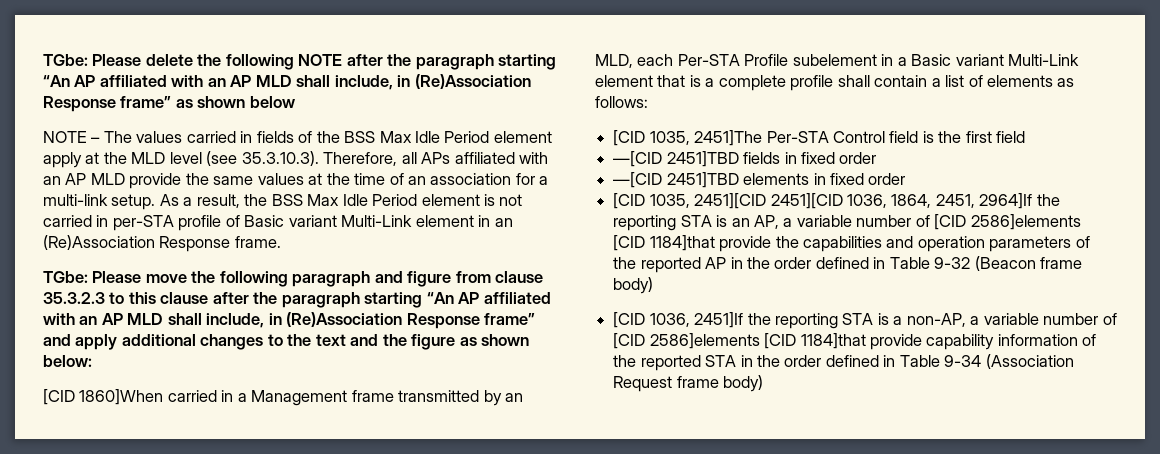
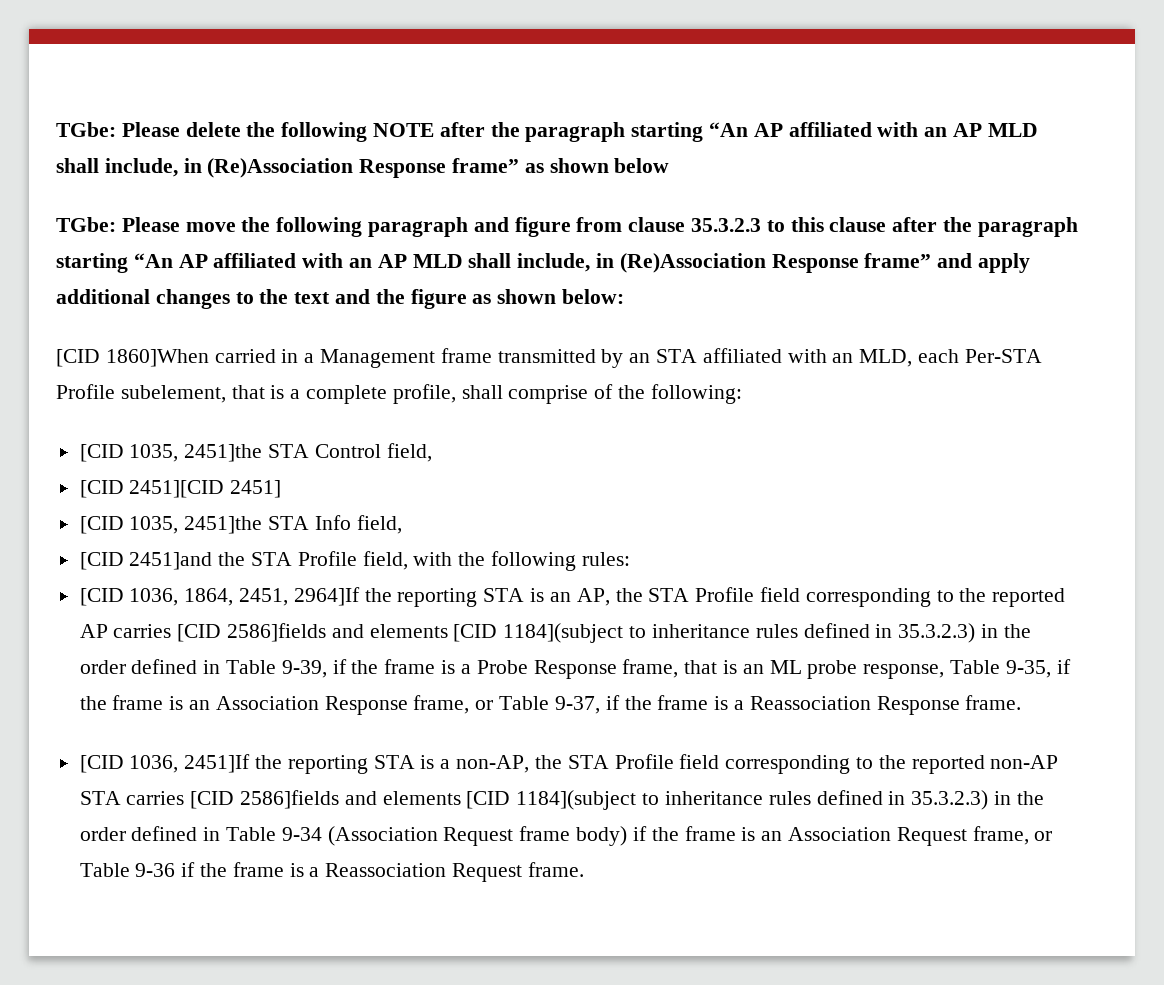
[43,131,552,143] [43,151,549,168] [43,173,549,189] [43,194,523,210] [43,215,513,231] [43,235,281,252] // NOTE – The values carried in fields of the BSS Max Idle Period element apply at the MLD level (see 35.3.10.3). Therefore, all APs affiliated with an AP MLD provide the same values at the time of an association for a multi-link setup. As a result, the BSS Max Idle Period element is not carried in per-STA profile of Basic variant Multi-Link element in an (Re)Association Response frame. -> (670, 165) none
[595,54,1080,68] [595,75,1075,91] [595,96,648,108] [613,130,1026,146] [613,151,877,167] [613,172,906,188] [613,193,843,209] MLD, each Per-STA Profile subelement in a Basic variant Multi-Link element that is a complete profile shall contain a list of elements as follows: // [CID 1035, 2451]The Per-STA Control field is the first field // —[CID 2451]TBD fields in fixed order // —[CID 2451]TBD elements in fixed order // [CID 1035, 2451][CID 2451][CID -> [656,348,1042,367] [56,384,742,404] [79,443,432,462] [79,480,282,498] [79,515,402,534] [79,551,630,571] [79,588,124,606] STA affiliated with an MLD, each Per-STA Profile subelement, that is a complete profile, shall comprise of the following: // [CID 1035, 2451]the STA Control field, // [CID 2451][CID 2451] // [CID 1035, 2451]the STA Info field, // [CID 2451]and the STA Profile field, with the following rules: // [CID
[783,214,1081,230] [613,235,1090,252] [613,256,1083,273] [613,277,654,294] a variable number of [CID 2586]elements [CID 1184]that provide the capabilities and operation parameters of the reported AP in the order defined in Table 9-32 (Beacon frame body) -> [615,587,1066,607] [79,623,1031,643] [79,659,1071,679] [79,695,1022,715] the STA Profile field corresponding to the reported AP carries [CID 2586]fields and elements [CID 1184](subject to inheritance rules defined in 35.3.2.3) in the order defined in Table 9-39, if the frame is a Probe Response frame, that is an ML probe response, Table 9-35, if the frame is an Association Response frame, or Table 9-37, if the frame is a Reassociation Response frame.
[970,313,1117,325] [613,333,1097,350] [613,355,737,371] a variable number of [CID 2586]elements [CID 1184]that provide capability information of the reported STA -> [534,754,1059,774] [79,790,989,810] the STA Profile field corresponding to the reported non-AP STA carries [CID 2586]fields and elements [CID 1184](subject to inheritance rules defined in 35.3.2.3)
(764, 383) none -> [632,826,1053,846] [79,862,584,882] if the frame is an Association Request frame, or Table 9-36 if the frame is a Reassociation Request frame.

